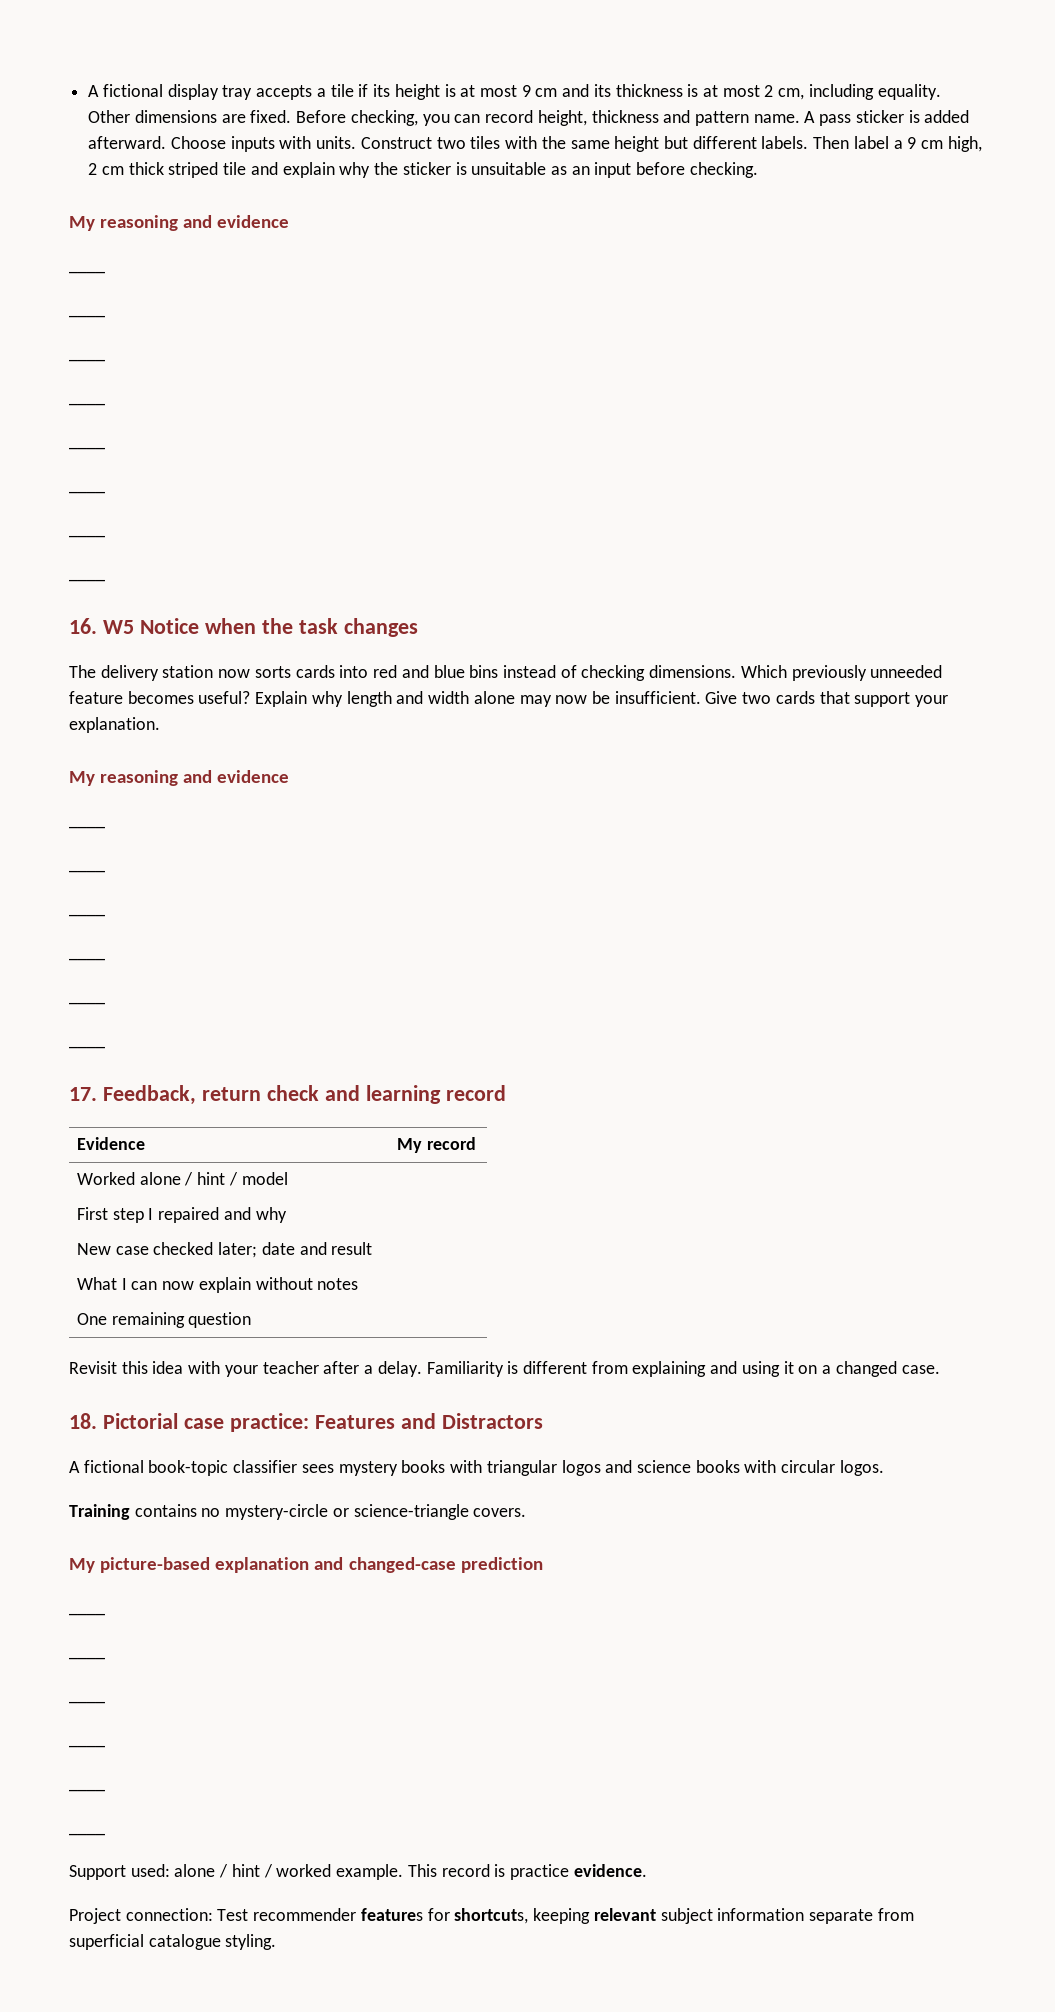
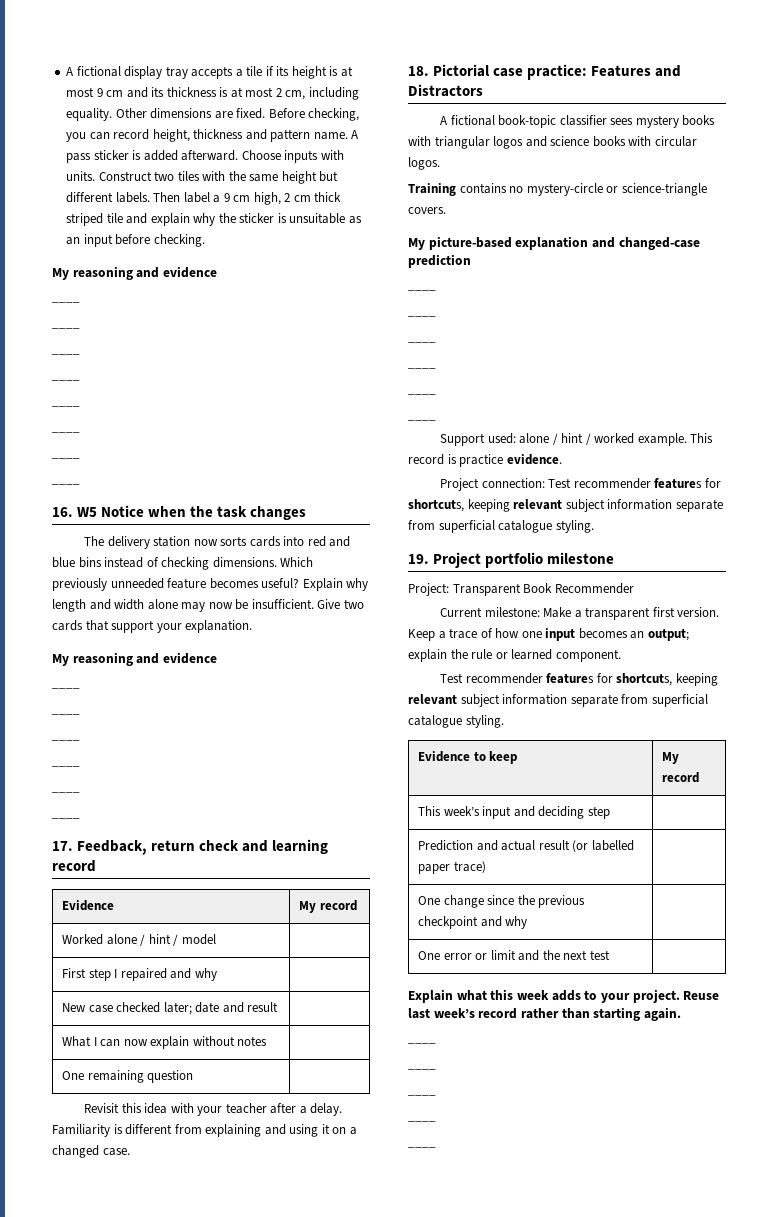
(277, 1942) none -> [408,552,615,568] [408,583,634,596] [440,607,720,620] [408,628,689,641] [408,649,621,662] [440,673,718,686] [408,694,708,707] [408,715,504,728] [418,751,518,764] [662,752,680,764] [662,772,700,783] [418,806,610,819] [418,840,634,852] [418,861,486,874] [418,895,586,908] [418,916,528,929] [418,950,610,961] [408,989,720,1003] [408,1007,681,1021] [408,1042,436,1044] [408,1068,436,1070] [408,1094,436,1096] [408,1120,436,1122] [408,1146,436,1148] // 19. Project portfolio milestone // Project: Transparent Book Recommender // Current milestone: Make a transparent first version. Keep a trace of how one input becomes an output; explain the rule or learned component. // Test recommender features for shortcuts, keeping relevant subject information separate from superficial catalogue styling. // Evidence to keep | My record // This week’s input and deciding step | // Prediction and actual result (or labelled paper trace) | // One change since the previous checkpoint and why | // One error or limit and the next test | // Explain what this week adds to your project. Reuse last week’s record rather than starting again. // ____ // ____ // ____ // ____ // ____

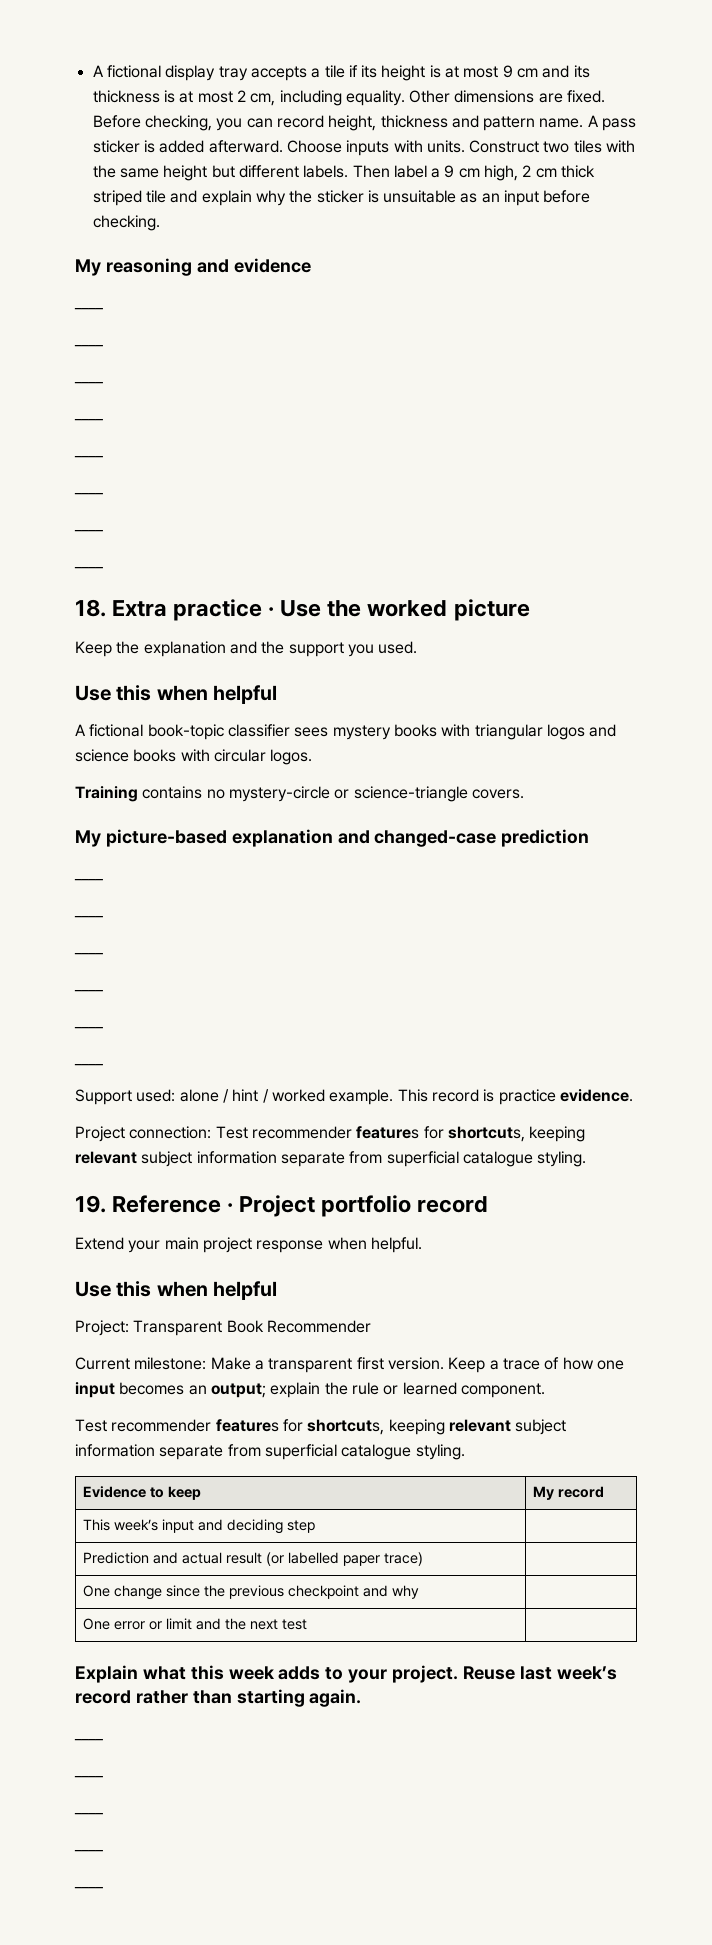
[52,505,307,520] [84,536,351,549] [52,557,314,570] [52,578,369,591] [52,599,364,612] [52,620,253,633] [52,652,217,666] [52,687,80,689] [52,713,80,715] [52,739,80,741] [52,765,80,767] [52,791,80,793] [52,817,80,819] [52,839,329,855] [52,860,96,872] [62,900,115,911] [299,900,357,913] [62,934,216,946] [62,968,217,981] [62,1002,279,1015] [62,1036,268,1049] [62,1070,194,1083] [84,1103,343,1116] [52,1124,357,1137] [52,1145,130,1158] [408,64,682,80] [408,84,483,97] 16. W5 Notice when the task changes // The delivery station now sorts cards into red and blue bins instead of checking dimensions. Which previously unneeded feature becomes useful? Explain why length and width alone may now be insufficient. Give two cards that support your explanation. // My reasoning and evidence // ____ // ____ // ____ // ____ // ____ // ____ // 17. Feedback, return check and learning record // Evidence | My record // Worked alone / hint / model | // First step I repaired and why | // New case checked later; date and result | // What I can now explain without notes | // One remaining question | // Revisit this idea with your teacher after a delay. Familiarity is different from explaining and using it on a changed case. // 18. Pictorial case practice: Features and Distractors -> [75,599,530,621] [75,641,418,657] [75,685,278,704] 18. Extra practice · Use the worked picture // Keep the explanation and the support you used. // Use this when helpful
[433,552,615,568] Project portfolio milestone -> [112,1195,489,1217] [75,1237,422,1253] [75,1281,278,1300] Reference · Project portfolio record // Extend your main project response when helpful. // Use this when helpful

